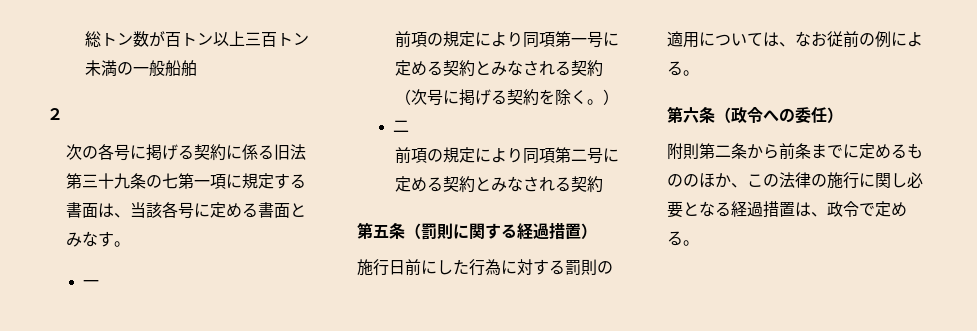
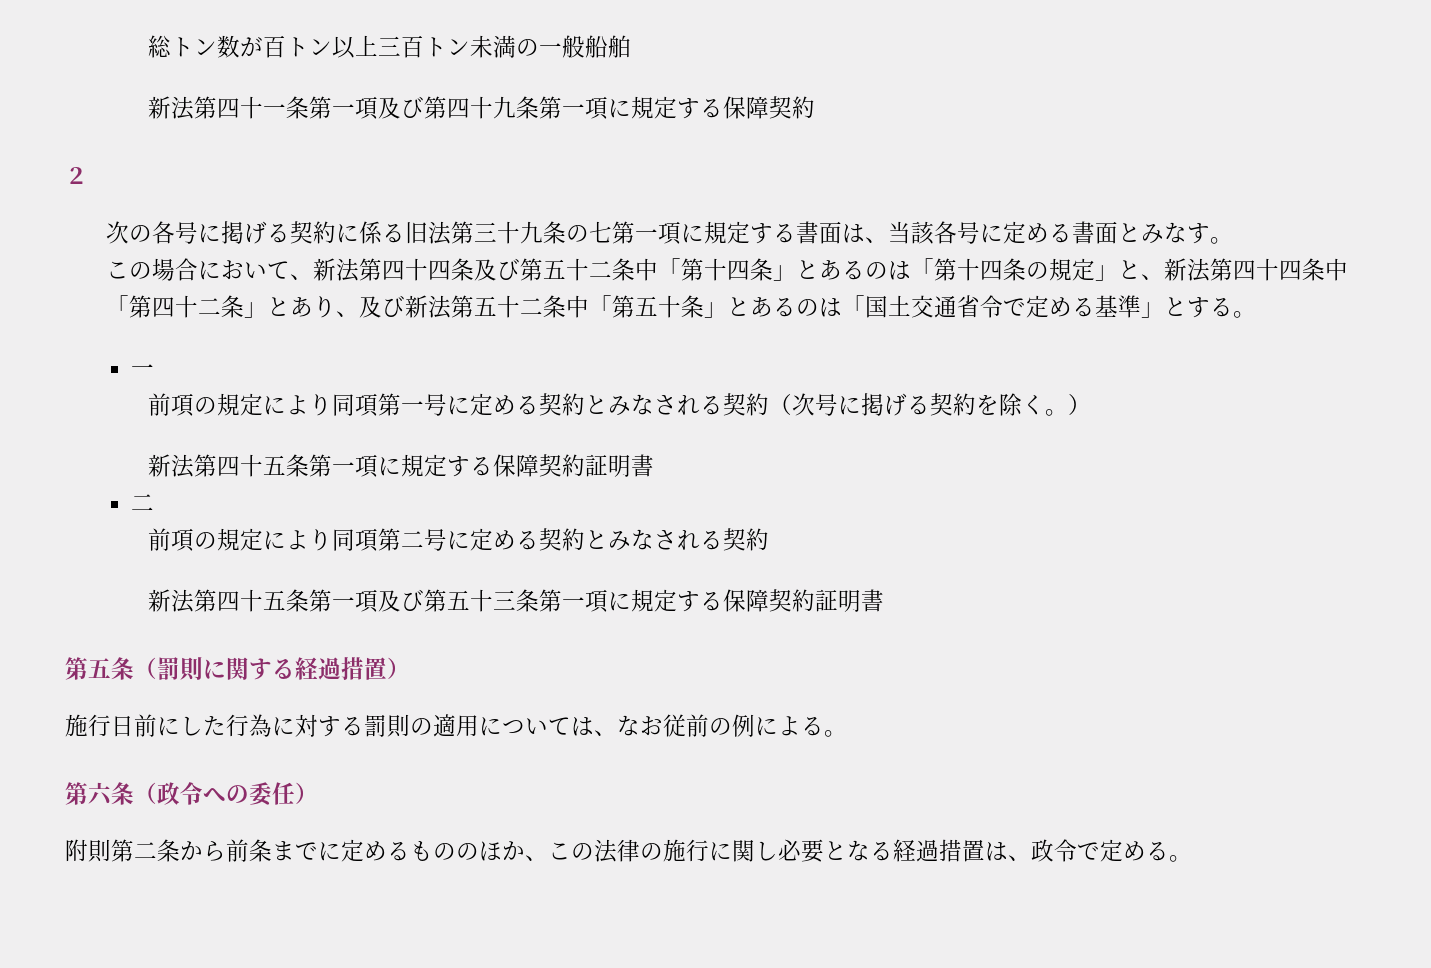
(197, 68) none -> [147,96,815,120] // 新法第四十一条第一項及び第四十九条第一項に規定する保障契約
(130, 244) none -> [106,258,1349,282] [106,295,1257,319] // この場合において、新法第四十四条及び第五十二条中「第十四条」とあるのは「第十四条の規定」と、新法第四十四条中「第四十二条」とあり、及び新法第五十二条中「第五十条」とあるのは「国土交通省令で定める基準」とする。
(619, 97) none -> [147,454,654,478] // 新法第四十五条第一項に規定する保障契約証明書
(603, 184) none -> [147,589,884,613] // 新法第四十五条第一項及び第五十三条第一項に規定する保障契約証明書

